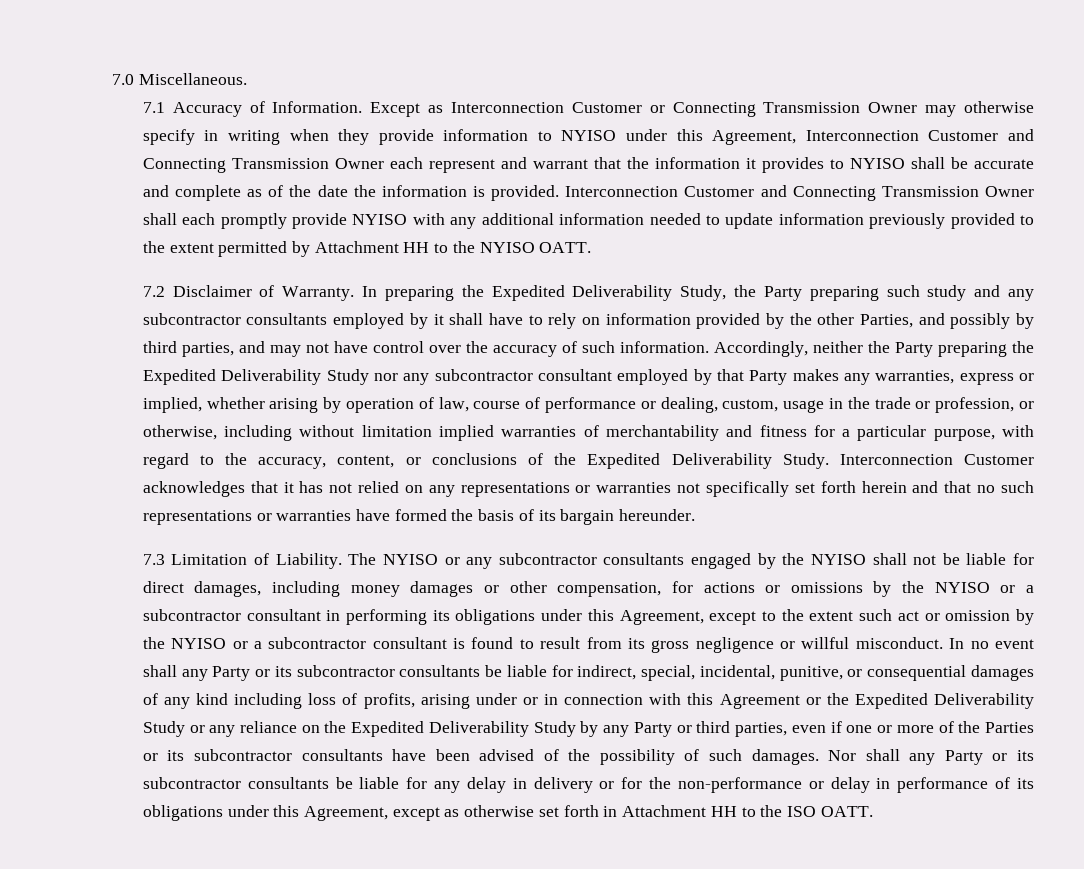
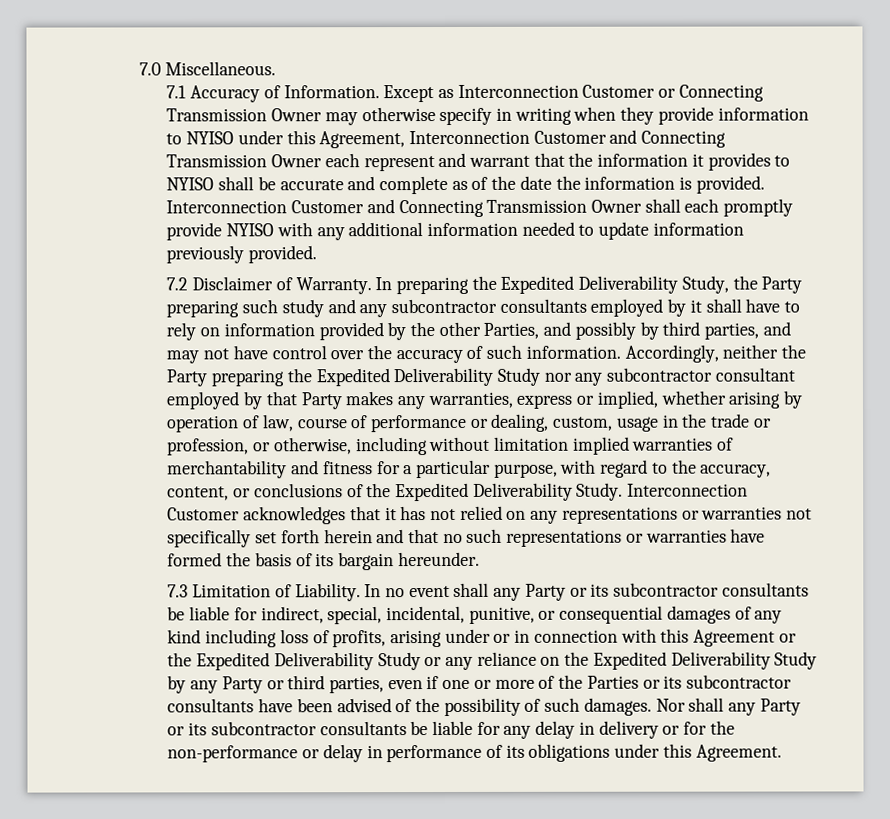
[950,213,1034,229] [142,241,592,257] provided to the extent permitted by Attachment HH to the NYISO OATT. -> [248,245,318,264] provided.
[348,553,1035,569] [142,581,1034,597] [142,609,1034,625] [142,637,943,653] The NYISO or any subcontractor consultants engaged by the NYISO shall not be liable for direct damages, including money damages or other compensation, for actions or omissions by the NYISO or a subcontractor consultant in performing its obligations under this Agreement, except to the extent such act or omission by the NYISO or a subcontractor consultant is found to result from its gross negligence or willful misconduct. -> (361, 592) none
[303,805,873,821] Agreement, except as otherwise set forth in Attachment HH to the ISO OATT. -> [695,744,782,762] Agreement.

